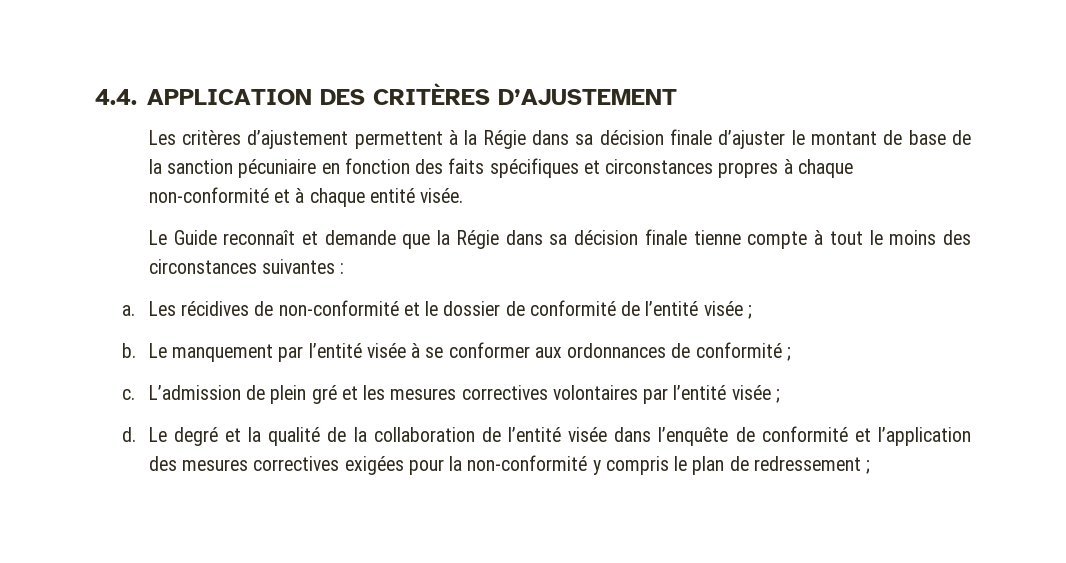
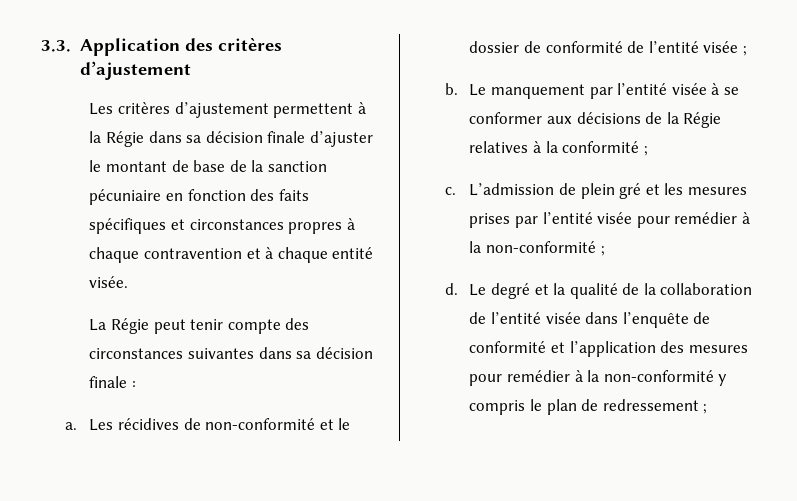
[95,83,677,105] 4.4. APPLICATION DES CRITÈRES D’AJUSTEMENT -> [41,37,282,56] [79,61,191,80] 3.3. Application des critères d’ajustement
[148,187,269,203] non-conformité -> [143,248,242,259] contravention
[148,229,971,249] [148,259,336,274] Le Guide reconnaît et demande que la Régie dans sa décision finale tienne compte à tout le moins des circonstances suivantes -> [89,318,310,334] [89,347,373,359] [89,376,128,388] La Régie peut tenir compte des circonstances suivantes dans sa décision finale
[567,343,691,358] ordonnances de -> [576,112,722,128] [469,141,558,153] décisions de la Régie relatives à la
[461,385,771,404] correctives volontaires par l’entité visée -> [469,212,750,228] [469,241,596,253] prises par l’entité visée pour remédier à la non-conformité
[253,456,444,475] correctives exigées pour -> [469,370,583,386] pour remédier à

